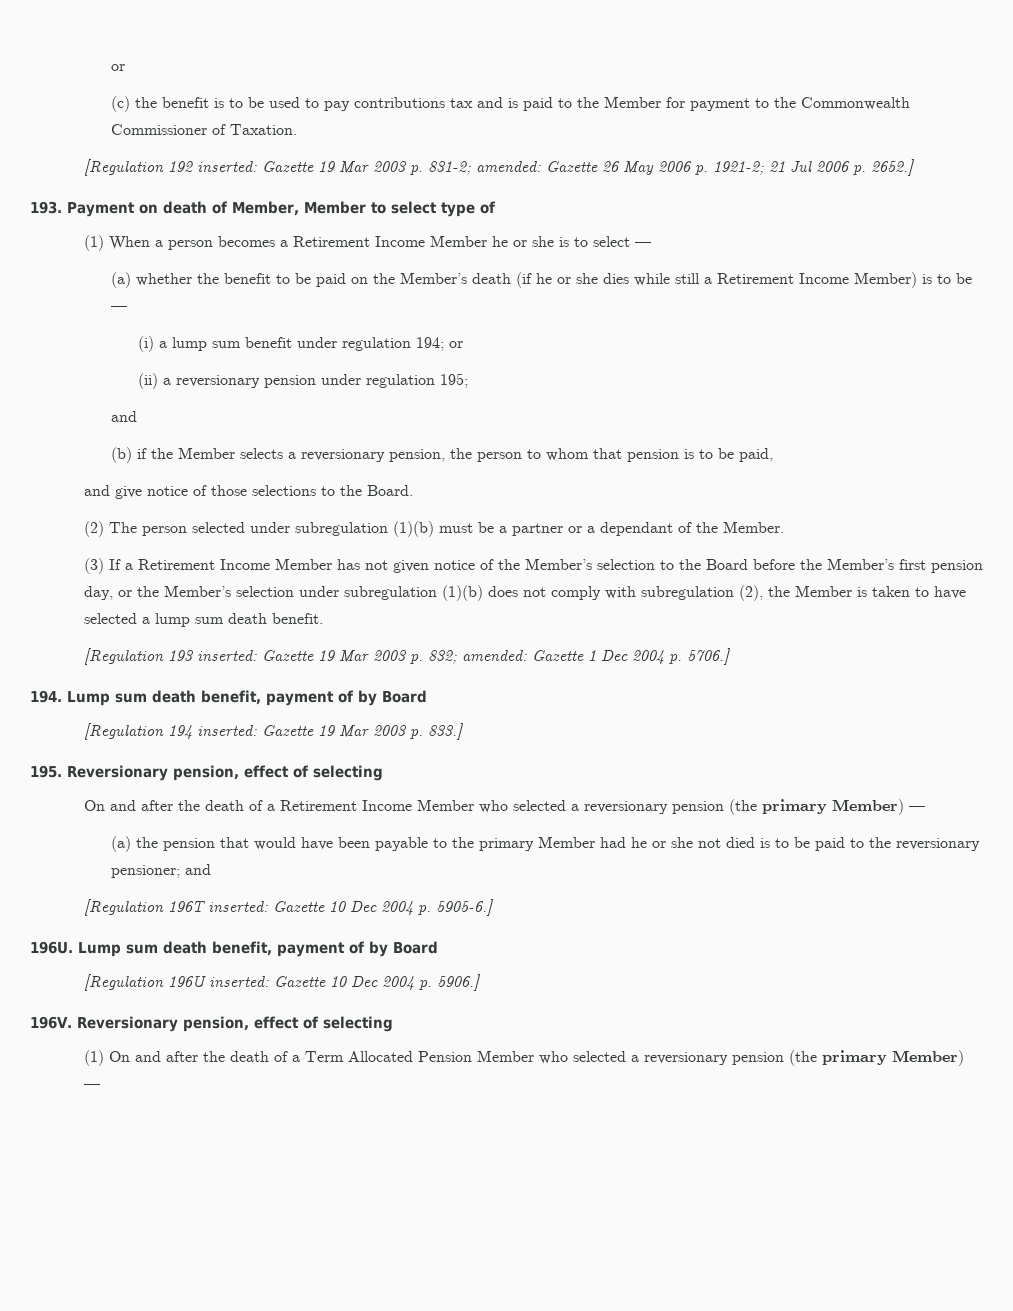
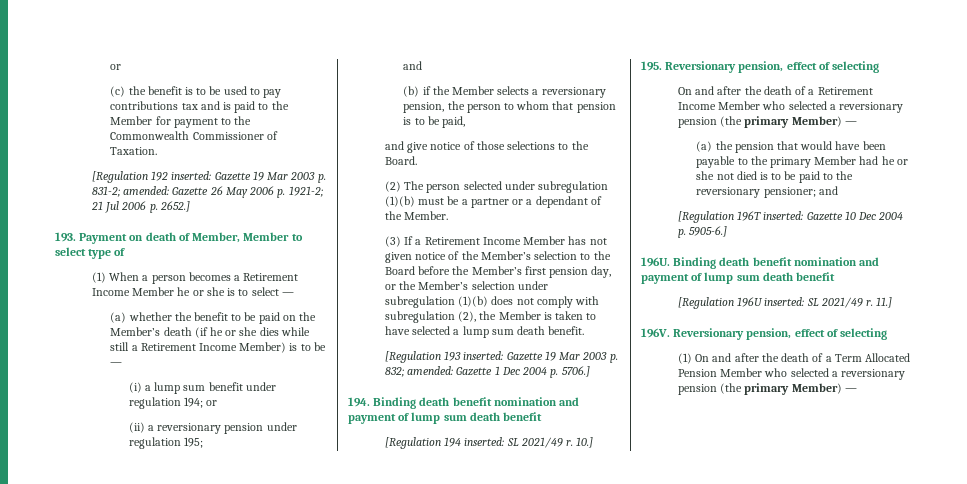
[67,690,427,706] [83,723,463,740] Lump sum death benefit, payment of by Board // [Regulation 194 inserted: Gazette 19 Mar 2003 p. 833.] -> [373,397,580,409] [348,412,543,424] [384,437,594,449] Binding death benefit nomination and payment of lump sum death benefit // [Regulation 194 inserted: SL 2021/49 r. 10.]
[78,941,438,957] [83,974,480,991] Lump sum death benefit, payment of by Board // [Regulation 196U inserted: Gazette 10 Dec 2004 p. 5906.] -> [673,257,880,269] [641,272,836,284] [677,297,893,309] Binding death benefit nomination and payment of lump sum death benefit // [Regulation 196U inserted: SL 2021/49 r. 11.]

